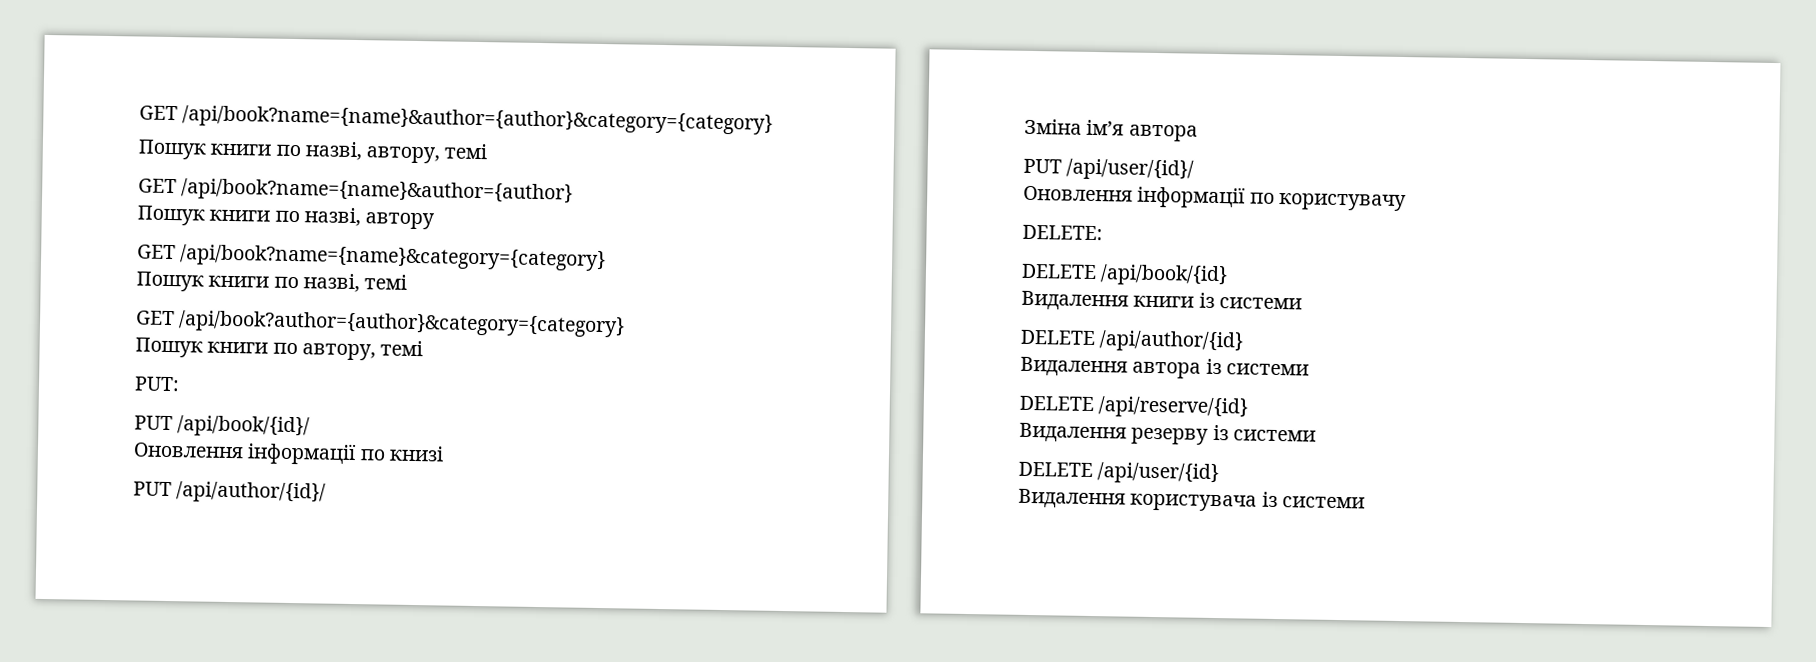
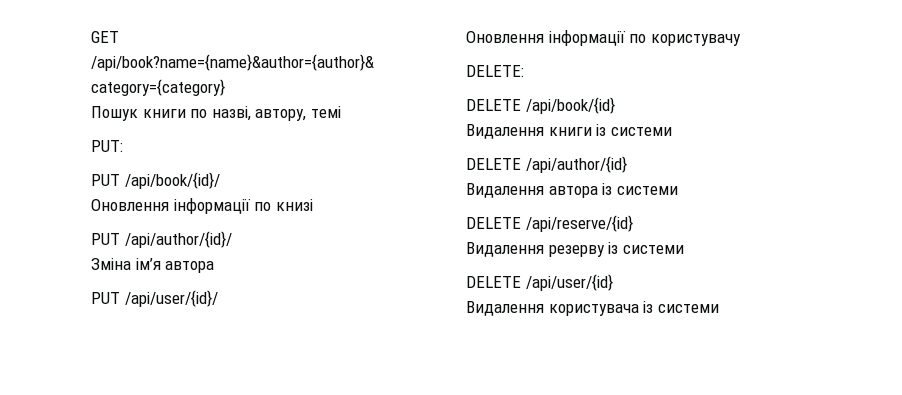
[138,178,574,205] [137,205,436,230] [137,244,607,272] [136,271,408,293] [136,310,626,338] [135,337,424,361] // GET /api/book?name={name}&author={author} // Пошук книги по назві, автору // GET /api/book?name={name}&category={category} // Пошук книги по назві, темі // GET /api/book?author={author}&category={category} // Пошук книги по автору, темі -> (341, 112) none

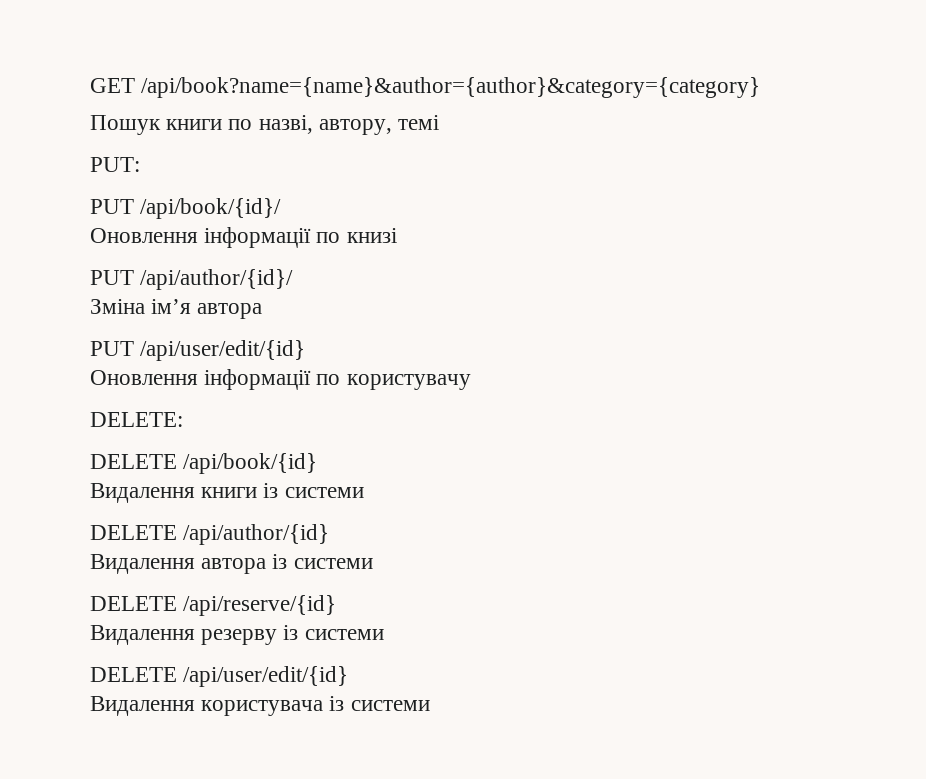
[124,290,218,307] /api/user/{id}/ -> [140,340,306,361] /api/user/edit/{id}
[525,274,613,291] /api/user/{id} -> [183,666,349,687] /api/user/edit/{id}

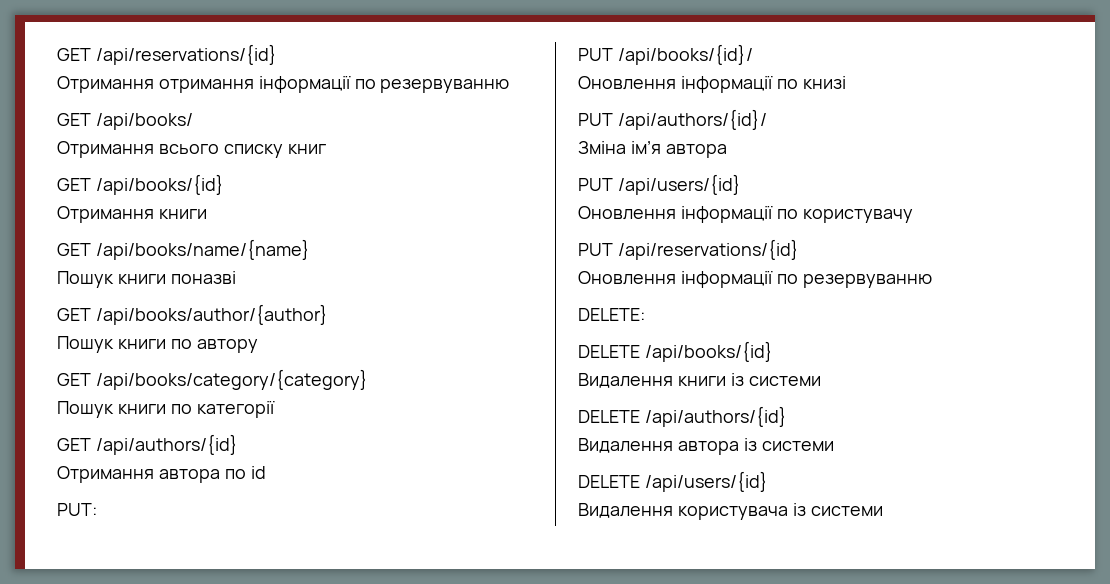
[90,77,761,98] [90,115,440,135] GET /api/book?name={name}&author={author}&category={category} // Пошук книги по назві, автору, темі -> [57,44,277,65] [57,76,510,93] [57,113,193,130] [57,141,326,158] [57,174,224,195] [57,206,207,223] [57,239,310,260] [57,271,236,288] [57,304,328,325] [57,336,258,353] [57,369,368,390] [57,401,275,418] [57,434,238,455] [57,466,266,483] GET /api/reservations/{id} // Отримання отримання інформації по резервуванню // GET /api/books/ // Отримання всього списку книг // GET /api/books/{id} // Отримання книги // GET /api/books/name/{name} // Пошук книги поназві // GET /api/books/author/{author} // Пошук книги по автору // GET /api/books/category/{category} // Пошук книги по категорії // GET /api/authors/{id} // Отримання автора по id
[140,198,282,219] /api/book/{id}/ -> [617,44,753,65] /api/books/{id}/
[140,269,294,290] /api/author/{id}/ -> [617,109,767,130] /api/authors/{id}/
[140,340,306,361] /api/user/edit/{id} -> [617,174,741,195] /api/users/{id}
(471, 382) none -> [578,239,799,260] [578,271,932,288] // PUT /api/reservations/{id} // Оновлення інформації по резервуванню
[183,453,318,474] /api/book/{id} -> [644,341,773,362] /api/books/{id}
[183,524,330,545] /api/author/{id} -> [644,406,787,427] /api/authors/{id}
[183,595,337,616] [90,625,384,645] [90,666,349,687] /api/reserve/{id} // Видалення резерву із системи // DELETE /api/user/edit/{id} -> [644,471,768,492] /api/users/{id}

